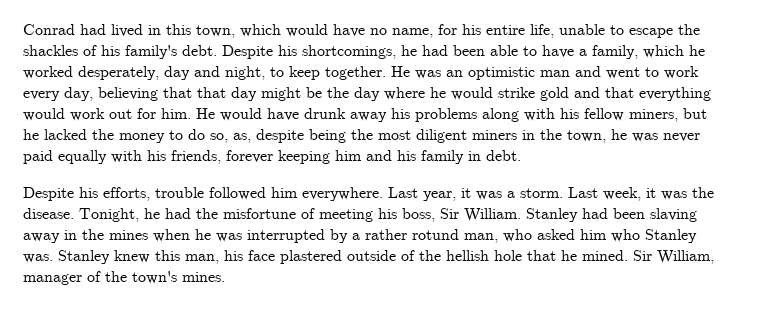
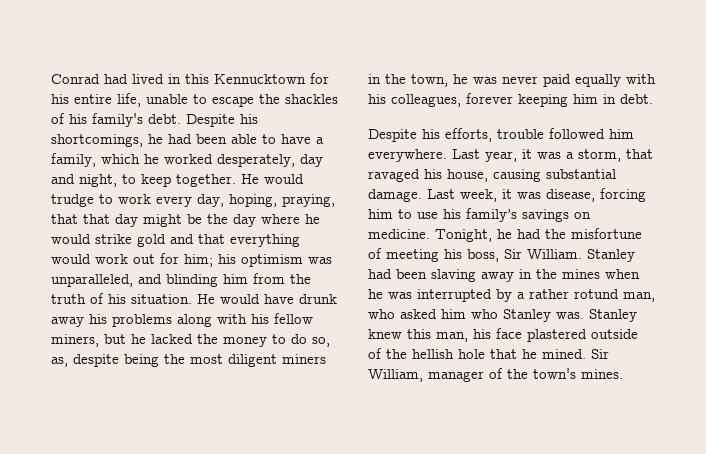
[196,24,433,38] town, which would have no name, -> [214,74,306,84] Kennucktown
[415,66,640,80] was an optimistic man and went -> [264,174,304,184] [51,194,94,207] would trudge
[98,87,158,101] believing -> [229,194,335,207] hoping, praying,
[161,108,191,119] him. -> [184,254,332,267] [51,273,311,287] [51,293,192,304] him; his optimism was unparalleled, and blinding him from the truth of his situation.
[171,150,221,164] friends, -> [391,94,461,107] colleagues,
[366,150,464,164] and his family -> (598, 99) none
[520,187,714,201] [23,208,74,219] storm. Last week, it was the disease. -> [578,149,653,162] [368,169,616,182] [368,188,646,202] [368,208,591,222] [368,229,430,239] storm, that ravaged his house, causing substantial damage. Last week, it was disease, forcing him to use his family’s savings on medicine.

